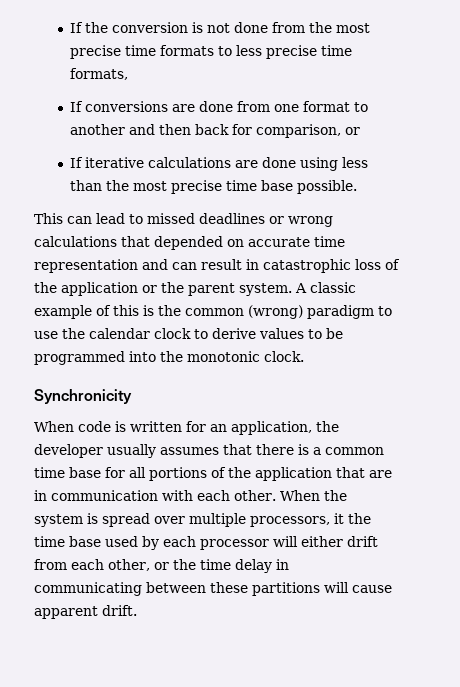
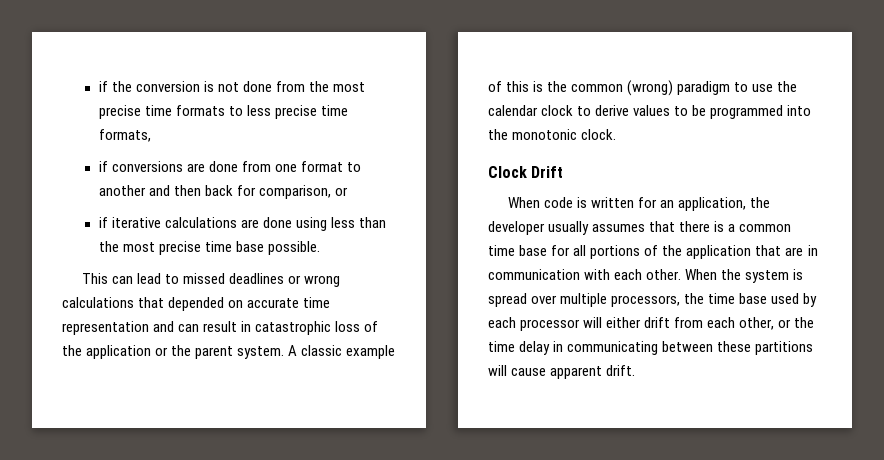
[69,22,83,33] If -> [98,81,108,92] if
[69,101,83,112] If -> [98,161,108,172] if
[69,157,83,168] If -> [98,217,108,228] if
[34,389,132,404] Synchronicity -> [488,166,564,178] Clock Drift
[334,513,344,524] it -> (681, 301) none

